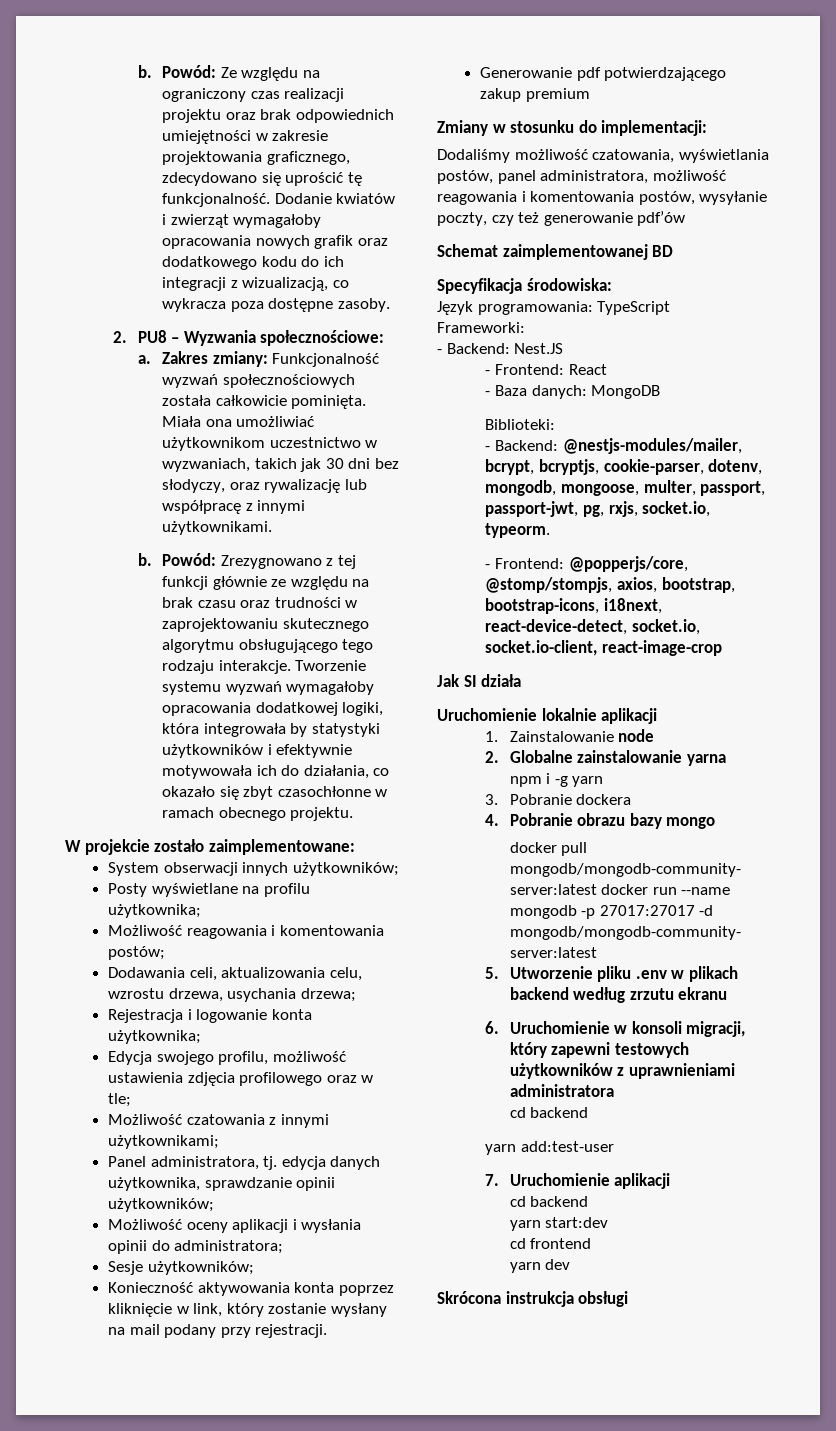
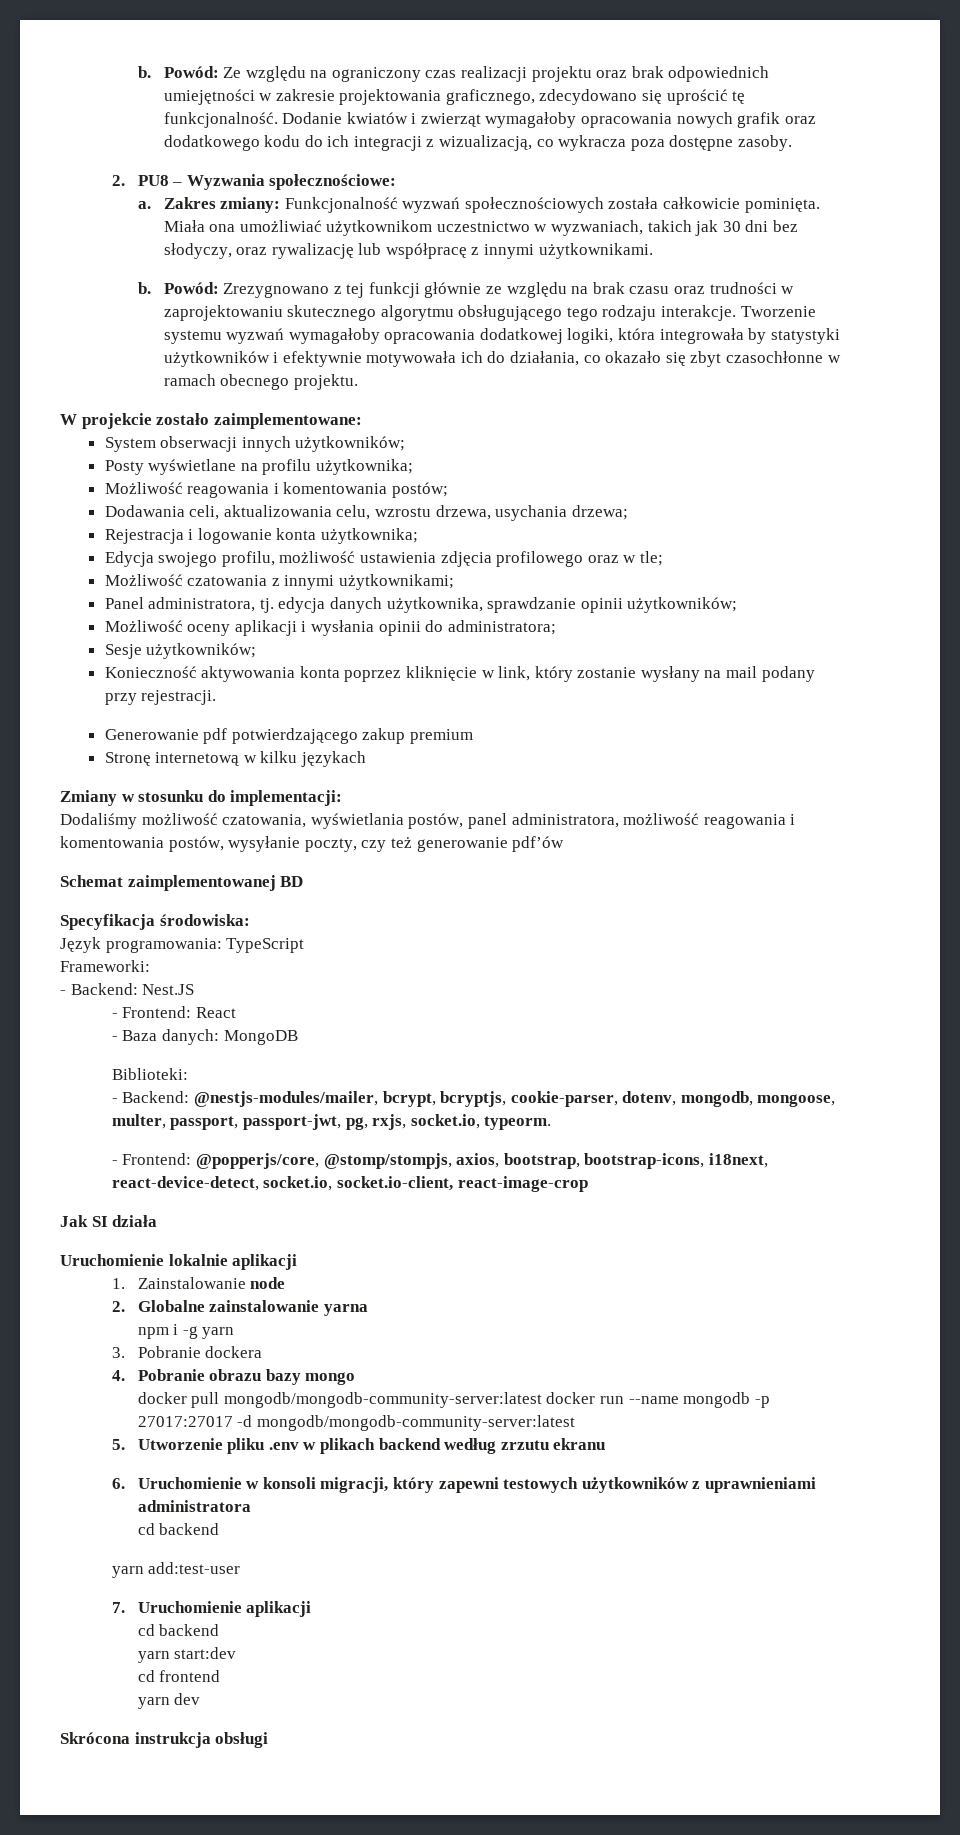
(590, 95) none -> [104,751,366,767] // Stronę internetową w kilku językach

